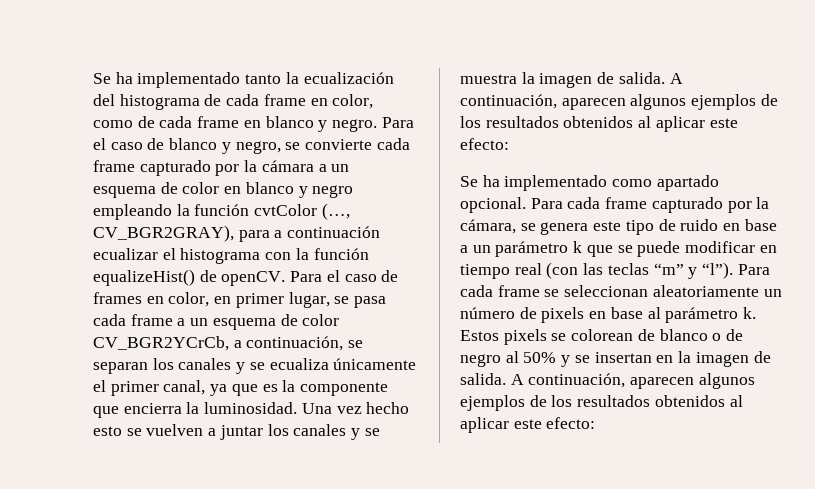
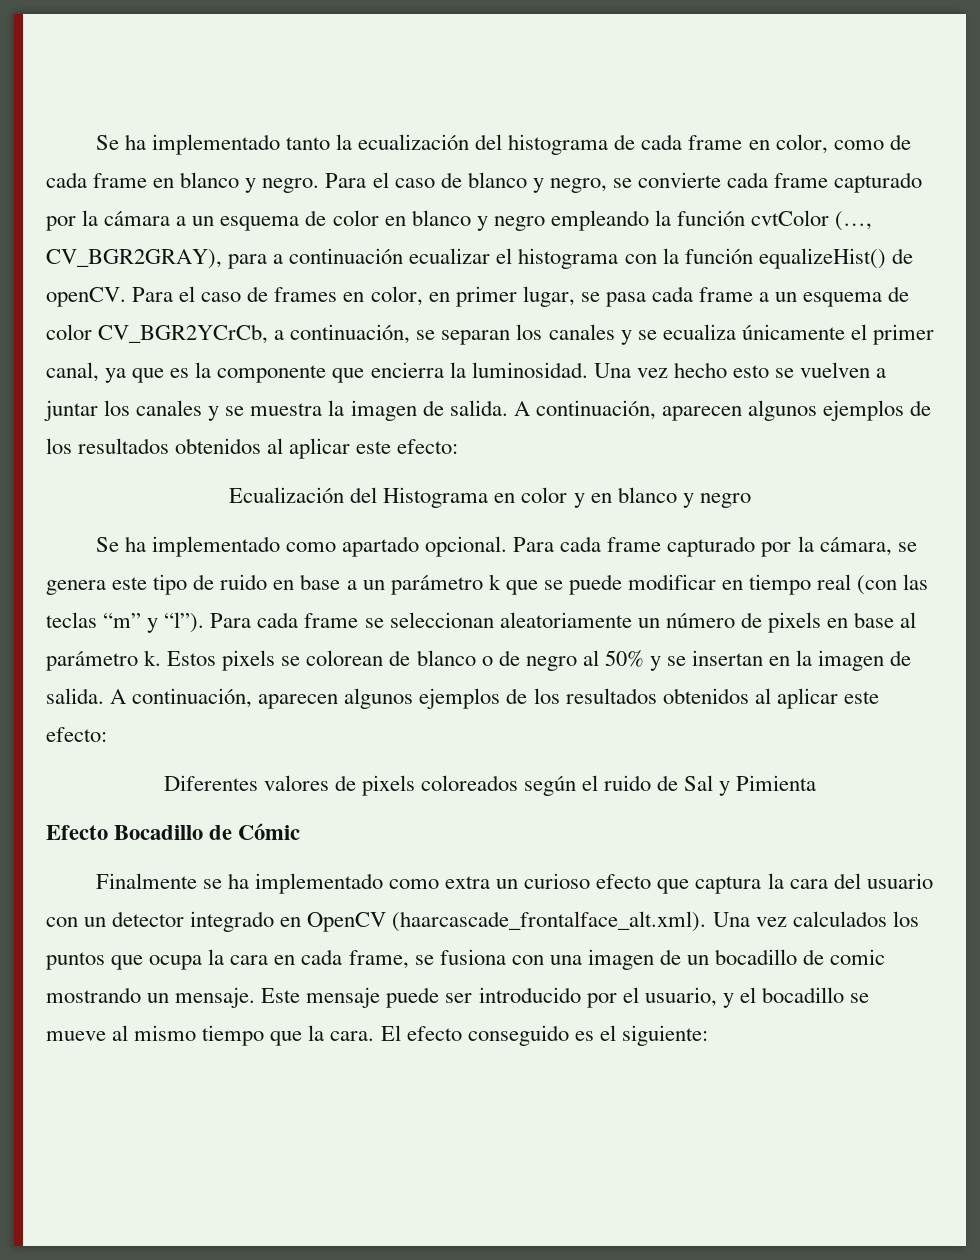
(509, 144) none -> [229,487,751,508] // Ecualización del Histograma en color y en blanco y negro
(596, 423) none -> [163,775,817,796] [46,823,301,840] [95,873,933,894] [46,911,919,932] [46,949,886,970] [46,987,870,1008] [46,1025,708,1046] // Diferentes valores de pixels coloreados según el ruido de Sal y Pimienta // Efecto Bocadillo de Cómic // Finalmente se ha implementado como extra un curioso efecto que captura la cara del usuario con un detector integrado en OpenCV (haarcascade_frontalface_alt.xml). Una vez calculados los puntos que ocupa la cara en cada frame, se fusiona con una imagen de un bocadillo de comic mostrando un mensaje. Este mensaje puede ser introducido por el usuario, y el bocadillo se mueve al mismo tiempo que la cara. El efecto conseguido es el siguiente:

